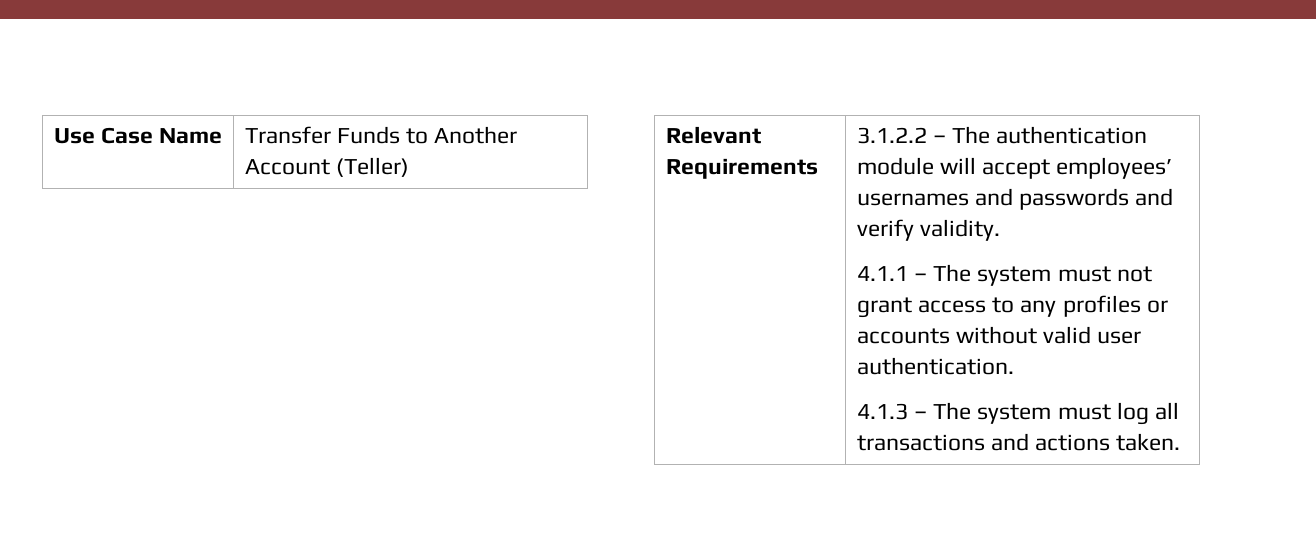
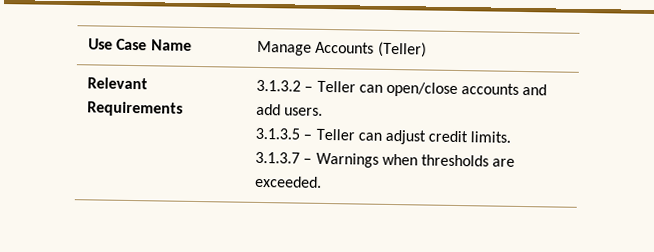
[244,126,518,144] [244,157,409,177] [665,126,761,144] [665,158,818,179] [856,126,1148,144] [856,157,1173,179] [856,188,1174,210] [856,219,1000,241] [856,264,1152,286] [856,295,1168,318] [856,326,1142,344] [856,357,1014,375] [856,402,1179,425] [856,433,1181,451] Transfer Funds to Another Account (Teller) // Relevant Requirements | 3.1.2.2 – The authentication module will accept employees’ usernames and passwords and verify validity. // 4.1.1 – The system must not grant access to any profiles or accounts without valid user authentication. // 4.1.3 – The system must log all transactions and actions taken. -> [257,40,427,58] [87,77,149,90] [87,101,184,117] [256,79,548,98] [256,103,324,116] [255,127,512,145] [255,151,516,168] [255,175,323,188] Manage Accounts (Teller) // Relevant Requirements | 3.1.3.2 – Teller can open/close accounts and add users. // 3.1.3.5 – Teller can adjust credit limits. // 3.1.3.7 – Warnings when thresholds are exceeded.

